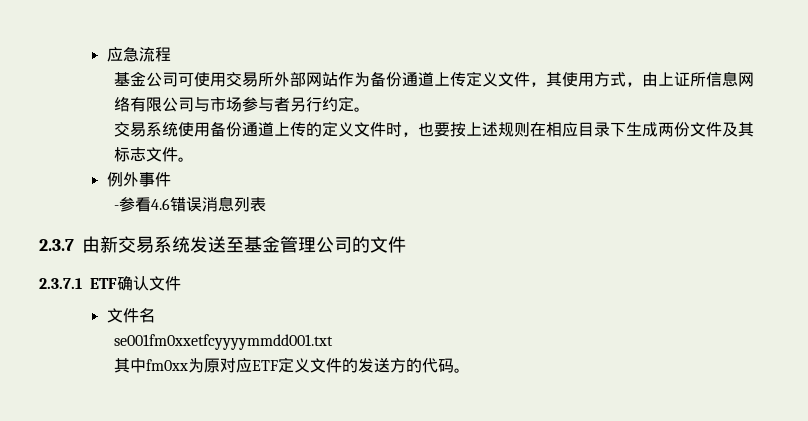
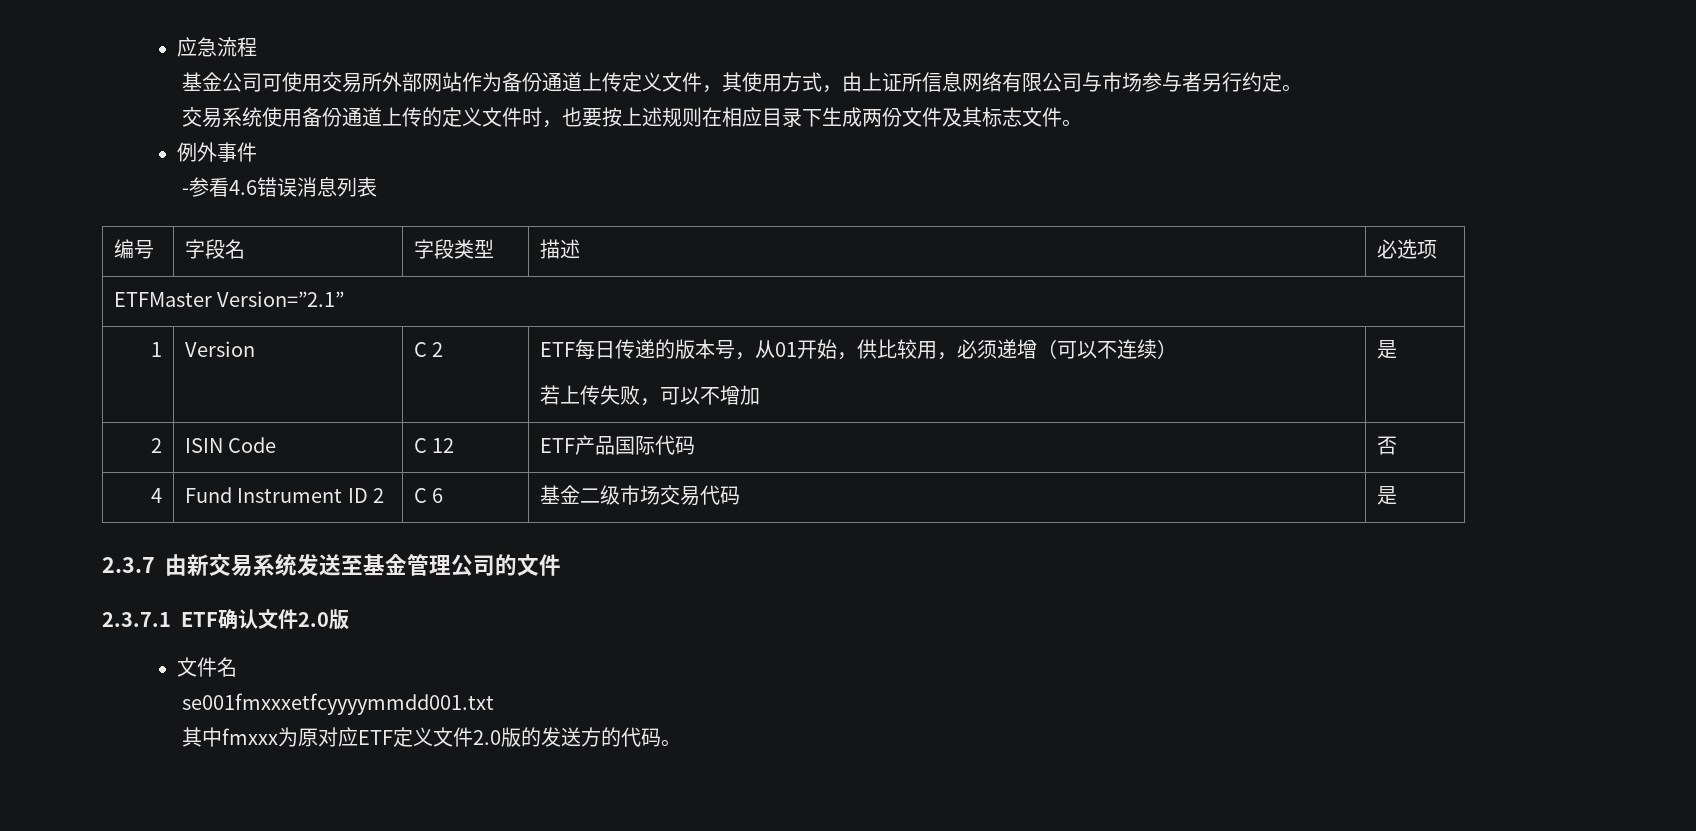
(266, 204) none -> [113,239,154,259] [184,239,245,259] [413,239,494,259] [539,239,580,259] [1376,239,1437,259] [113,291,345,307] [151,342,163,357] [184,341,255,357] [413,342,444,357] [539,339,1177,360] [539,385,760,406] [1376,340,1397,359] [151,438,163,453] [184,437,277,453] [413,438,455,453] [539,435,695,455] [1376,436,1397,455] [151,488,163,503] [184,487,385,503] [413,488,444,503] [539,485,740,506] [1376,486,1397,505] // 编号 | 字段名 | 字段类型 | 描述 | 必选项 // ETFMaster Version=”2.1” // 1 | Version | C 2 | ETF每日传递的版本号，从01开始，供比较用，必须递增（可以不连续） // 若上传失败，可以不增加 | 是 // 2 | ISIN Code | C 12 | ETF产品国际代码 | 否 // 4 | Fund Instrument ID 2 | C 6 | 基金二级市场交易代码 | 是
(181, 283) none -> [298,609,349,630] 2.0版
[113,334,333,350] se001fm0xxetfcyyyymmdd001.txt -> [181,693,494,715] se001fmxxxetfcyyyymmdd001.txt
[145,359,188,371] fm0xx -> [221,728,278,745] fmxxx
(342, 365) none -> [472,727,521,747] 2.0版

